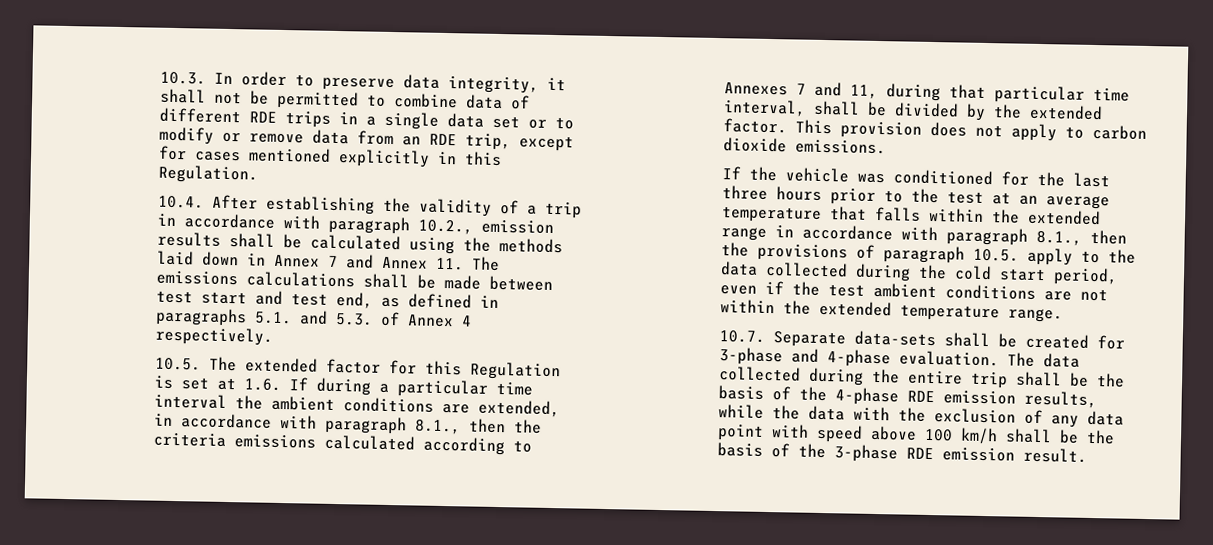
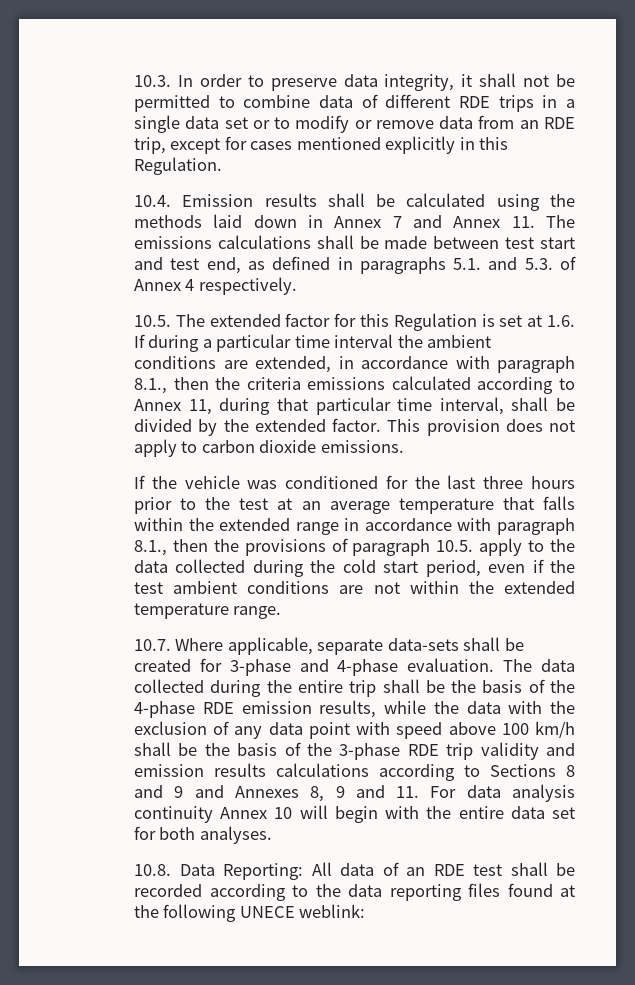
[211,194,582,219] [156,213,554,235] After establishing the validity of a trip in accordance with paragraph 10.2., emission -> [182,194,254,207] Emission
[723,81,842,97] Annexes 7 and -> [134,399,182,411] Annex
[772,331,846,348] Separate -> [175,637,384,655] Where applicable, separate
[941,447,1087,463] emission result. -> [446,742,575,760] [134,763,575,781] [134,784,575,802] [134,805,575,823] [134,826,272,844] [134,862,576,880] [134,883,576,901] [134,904,366,922] trip validity and emission results calculations according to Sections 8 and 9 and Annexes 8, 9 and 11. For data analysis continuity Annex 10 will begin with the entire data set for both analyses. // 10.8. Data Reporting: All data of an RDE test shall be recorded according to the data reporting files found at the following UNECE weblink:

